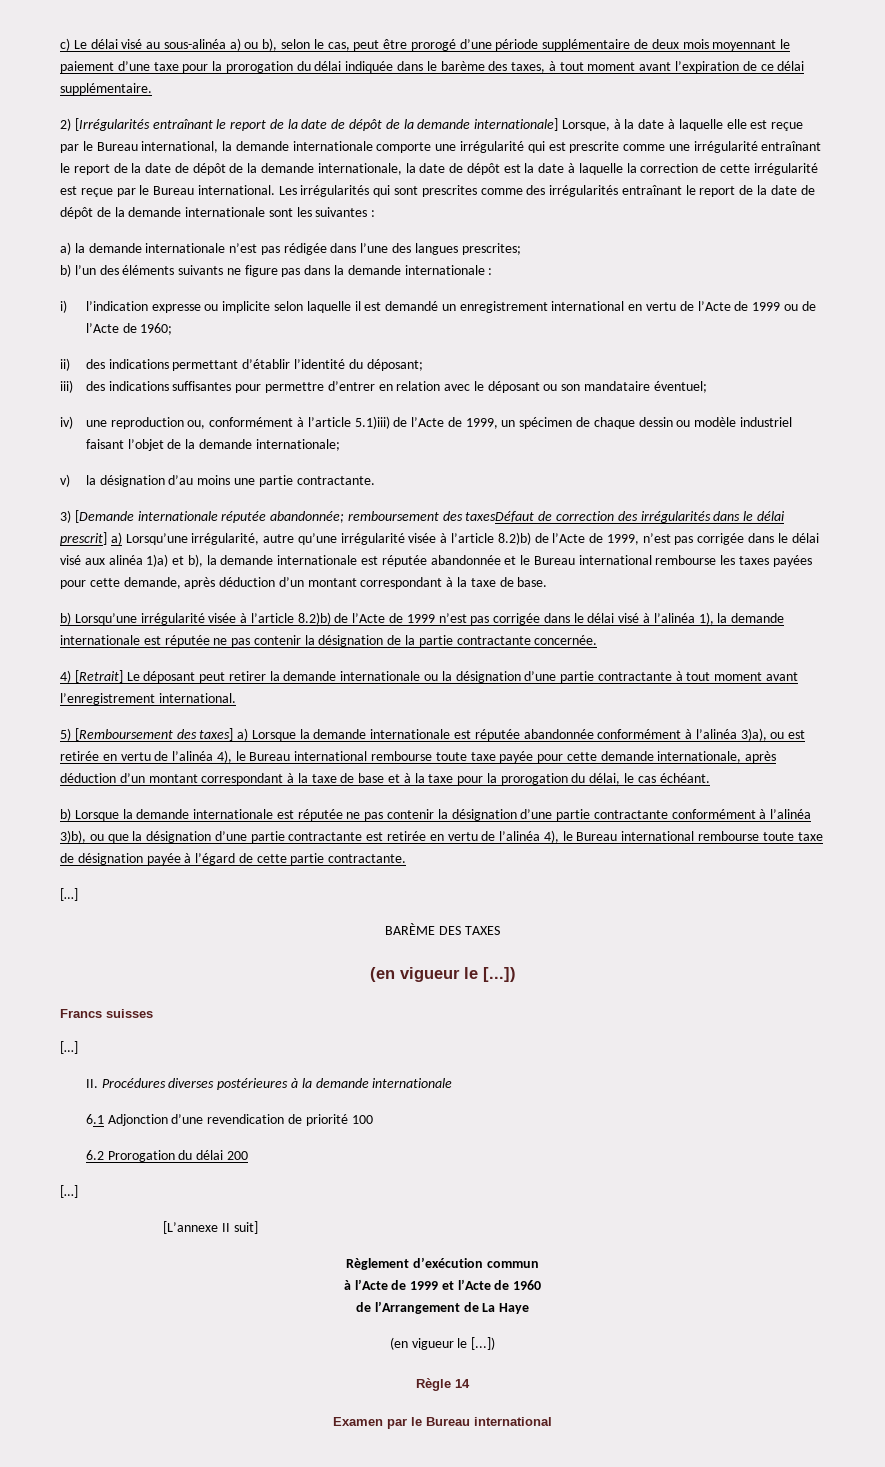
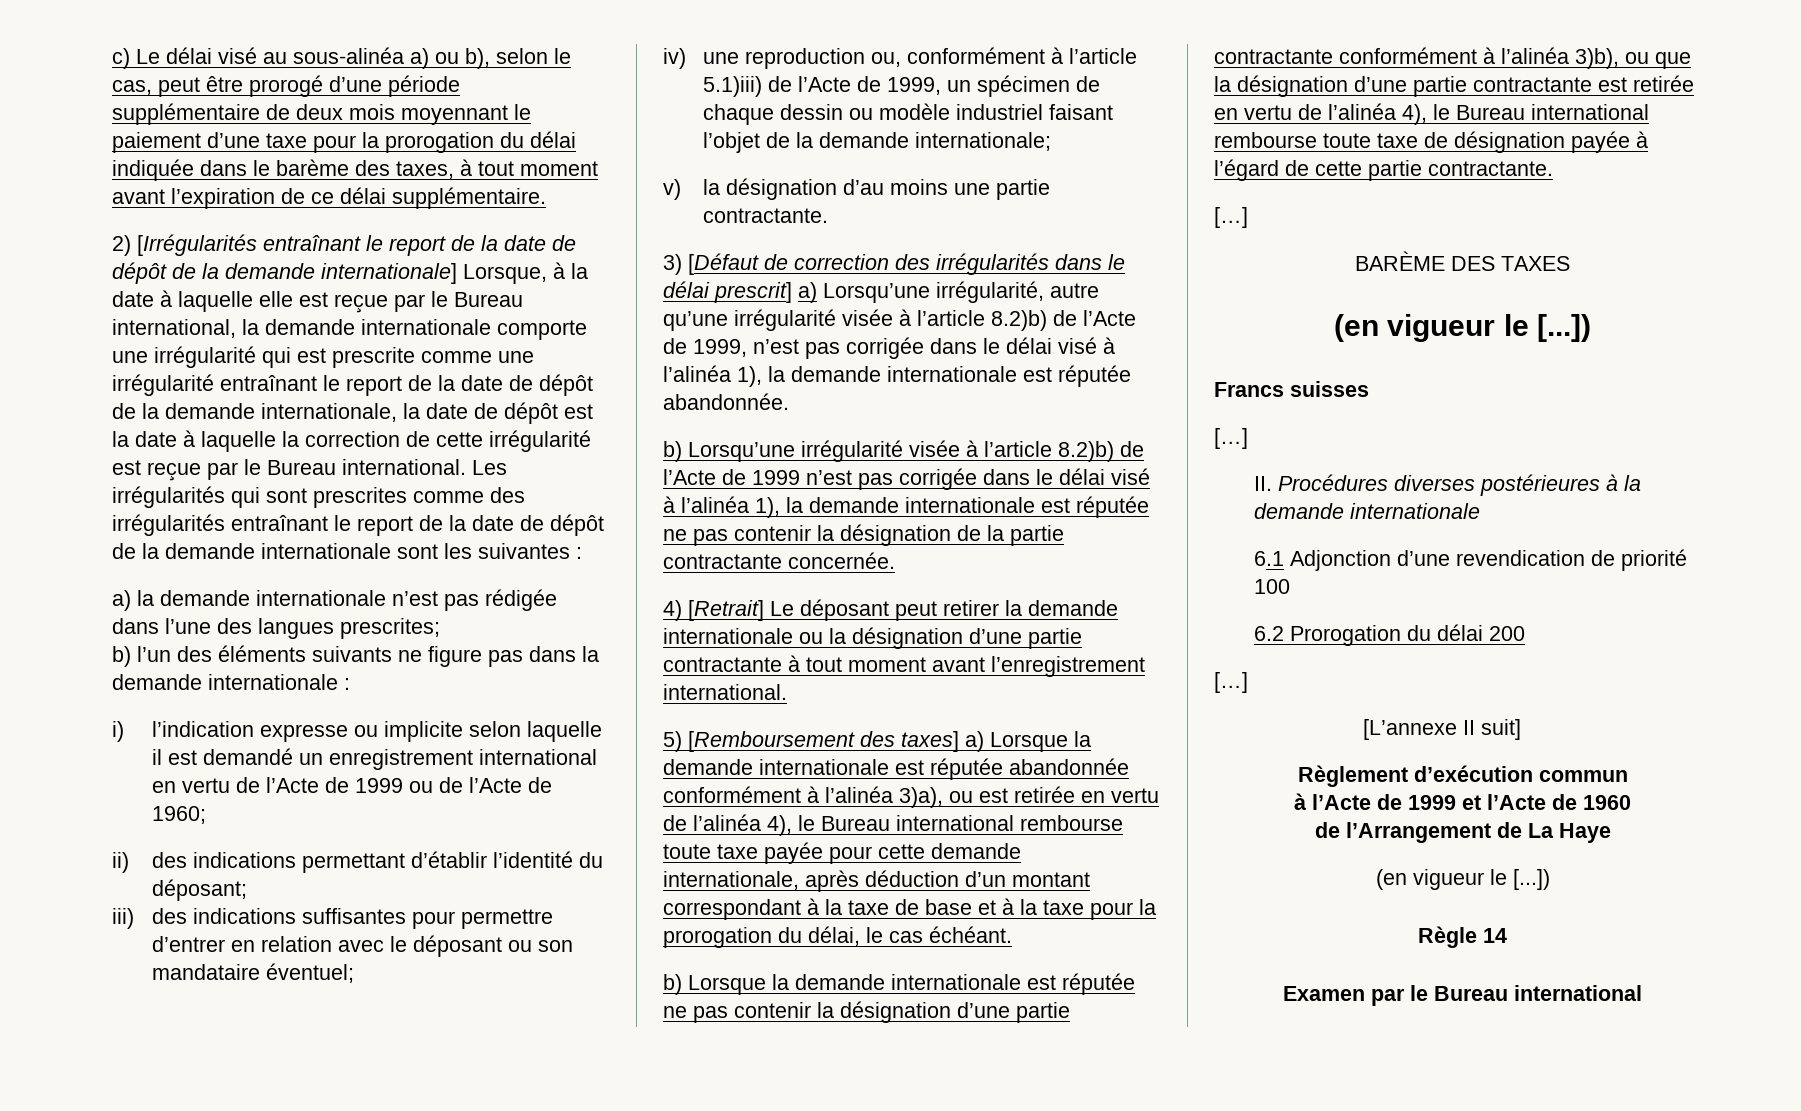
[74,510,535,523] [Demande internationale réputée abandonnée; remboursement des taxesDéfaut -> [688,253,759,275] [Défaut
[84,554,812,567] [60,577,548,589] aux alinéa 1)a) et b), la demande internationale est réputée abandonnée et le Bureau international rembourse les taxes payées pour cette demande, après déduction d’un montant correspondant à la taxe de base. -> [1103,337,1115,354] [663,365,1131,387] [663,393,789,410] à l’alinéa 1), la demande internationale est réputée abandonnée.

